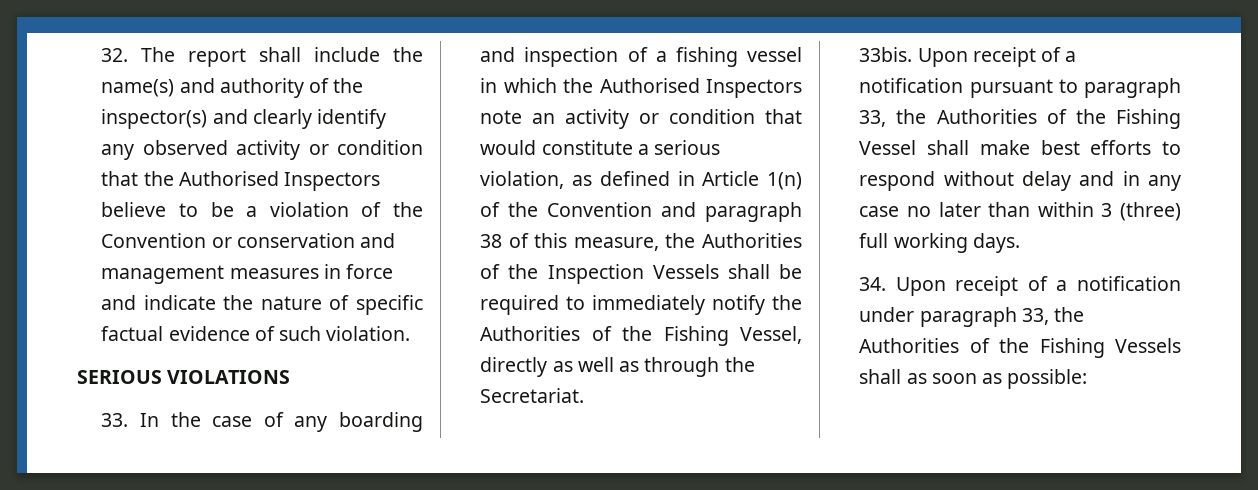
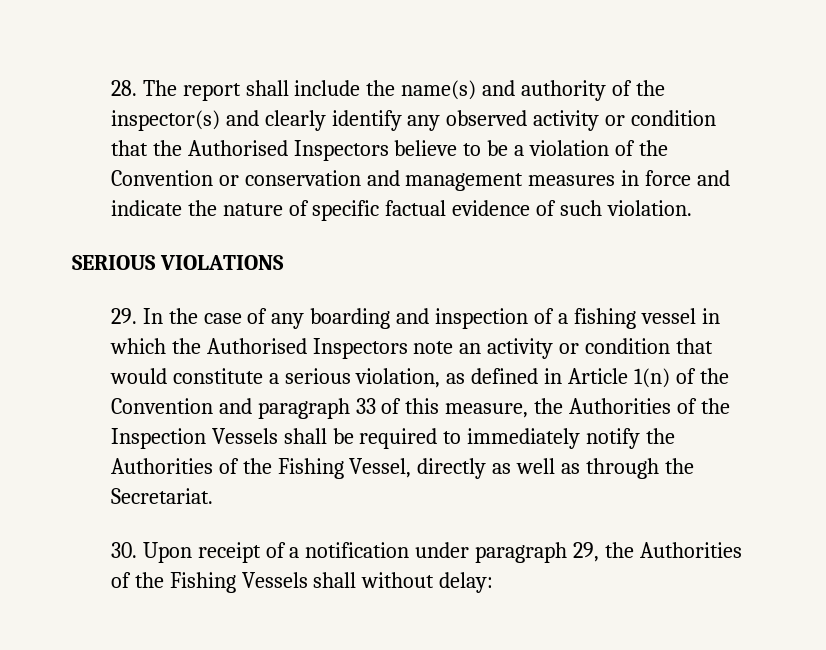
[101,48,129,62] 32. -> [110,80,137,96] 28.
[101,413,129,427] 33. -> [110,308,137,324] 29.
[480,234,503,248] 38 -> [355,398,376,414] 33
[859,47,1077,67] [859,78,1181,98] [859,109,1181,129] [859,140,1181,155] [859,171,1181,191] [859,202,1181,221] [859,233,1020,253] [859,277,887,291] 33bis. Upon receipt of a notification pursuant to paragraph 33, the Authorities of the Fishing Vessel shall make best efforts to respond without delay and in any case no later than within 3 (three) full working days. // 34. -> [110,542,137,558] 30.
[1021,308,1049,325] 33, -> [573,542,600,562] 29,
[906,369,1088,389] as soon as possible: -> [361,572,494,593] without delay:

